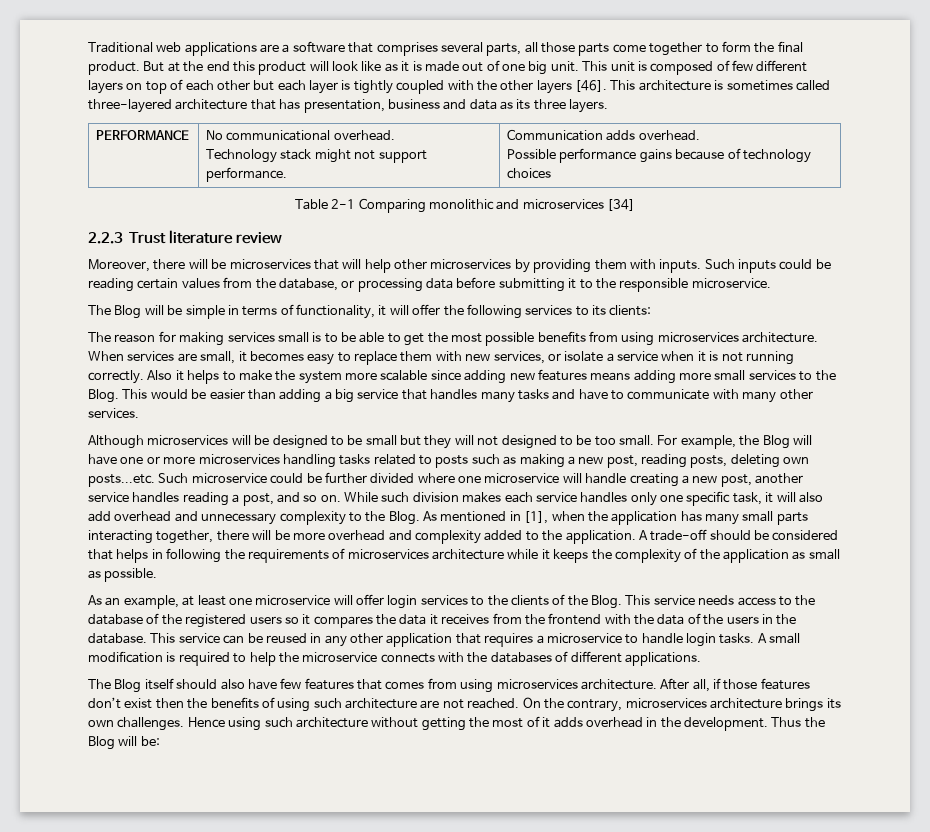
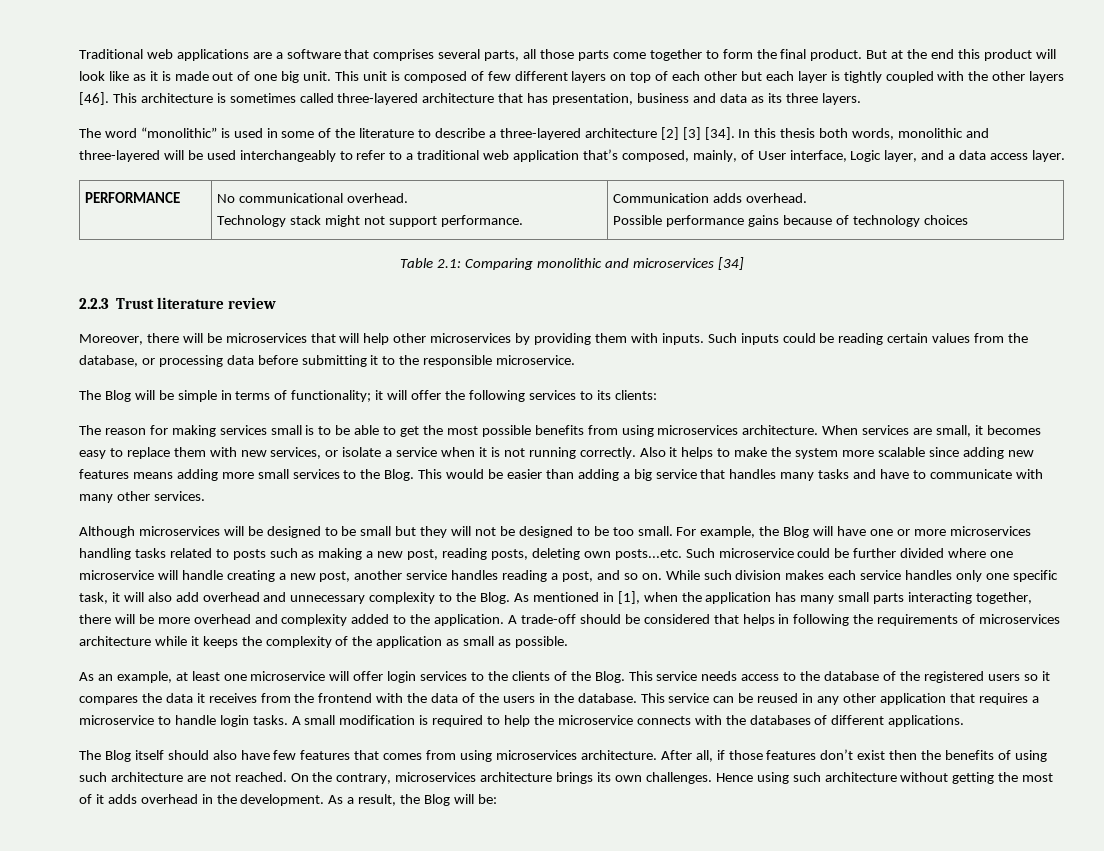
(609, 106) none -> [79,127,989,140] [79,149,1065,162] // The word “monolithic” is used in some of the literature to describe a three-layered architecture [2] [3] [34]. In this thesis both words, monolithic and three-layered will be used interchangeably to refer to a traditional web application that’s composed, mainly, of User interface, Logic layer, and a data access layer.
[331,199,356,209] 2-1 -> [437,259,462,268] 2.1:
[296,304,375,319] functionality, -> [291,390,372,402] functionality;
(499, 441) none -> [499,526,515,536] be
[771,717,802,727] Thus -> [328,794,397,806] As a result,

